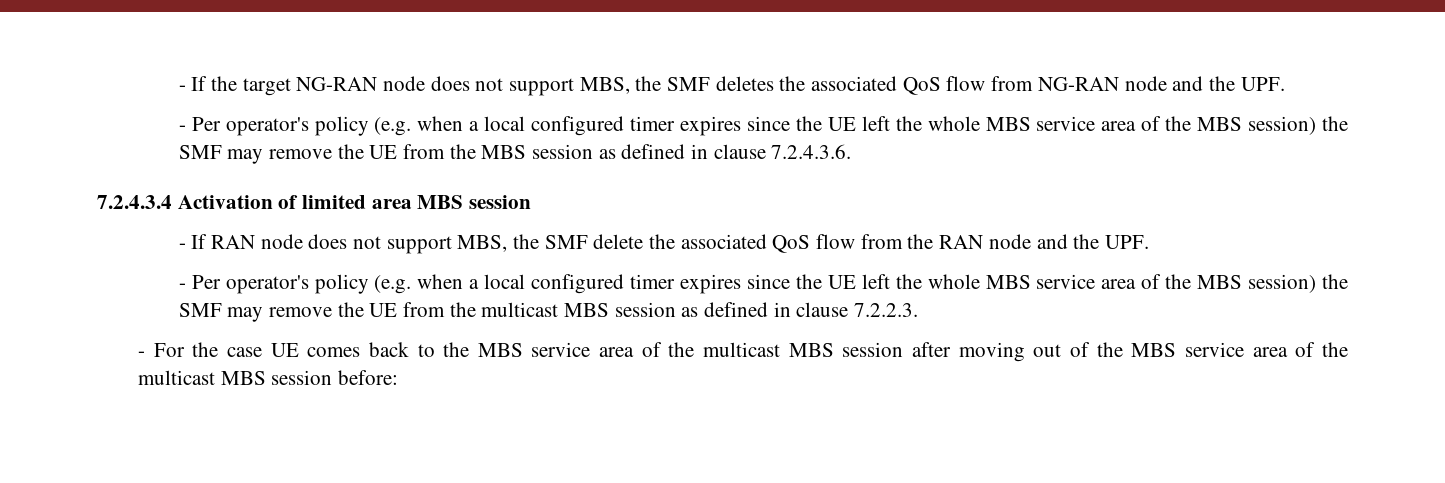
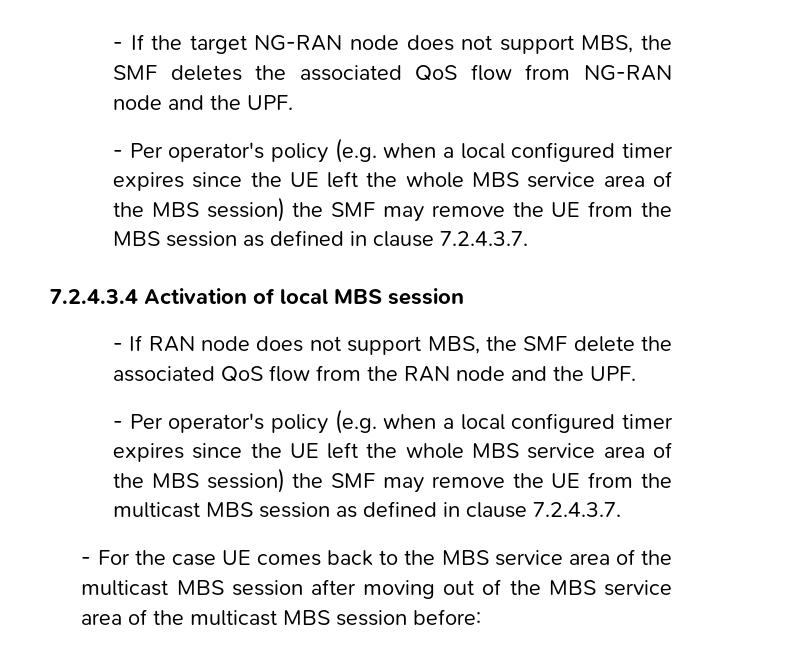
[771,144,852,159] 7.2.4.3.6. -> [439,231,528,246] 7.2.4.3.7.
[302,195,412,209] limited area -> [280,289,328,304] local
[854,303,919,317] 7.2.2.3. -> [532,502,621,517] 7.2.4.3.7.

